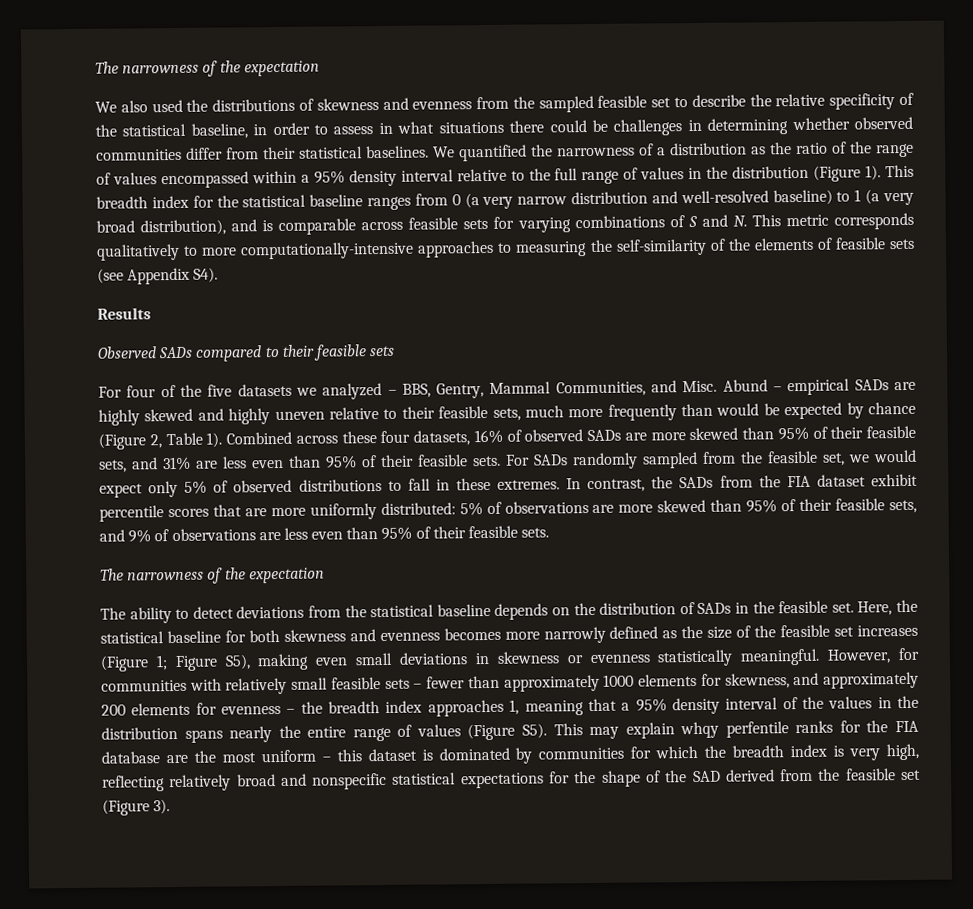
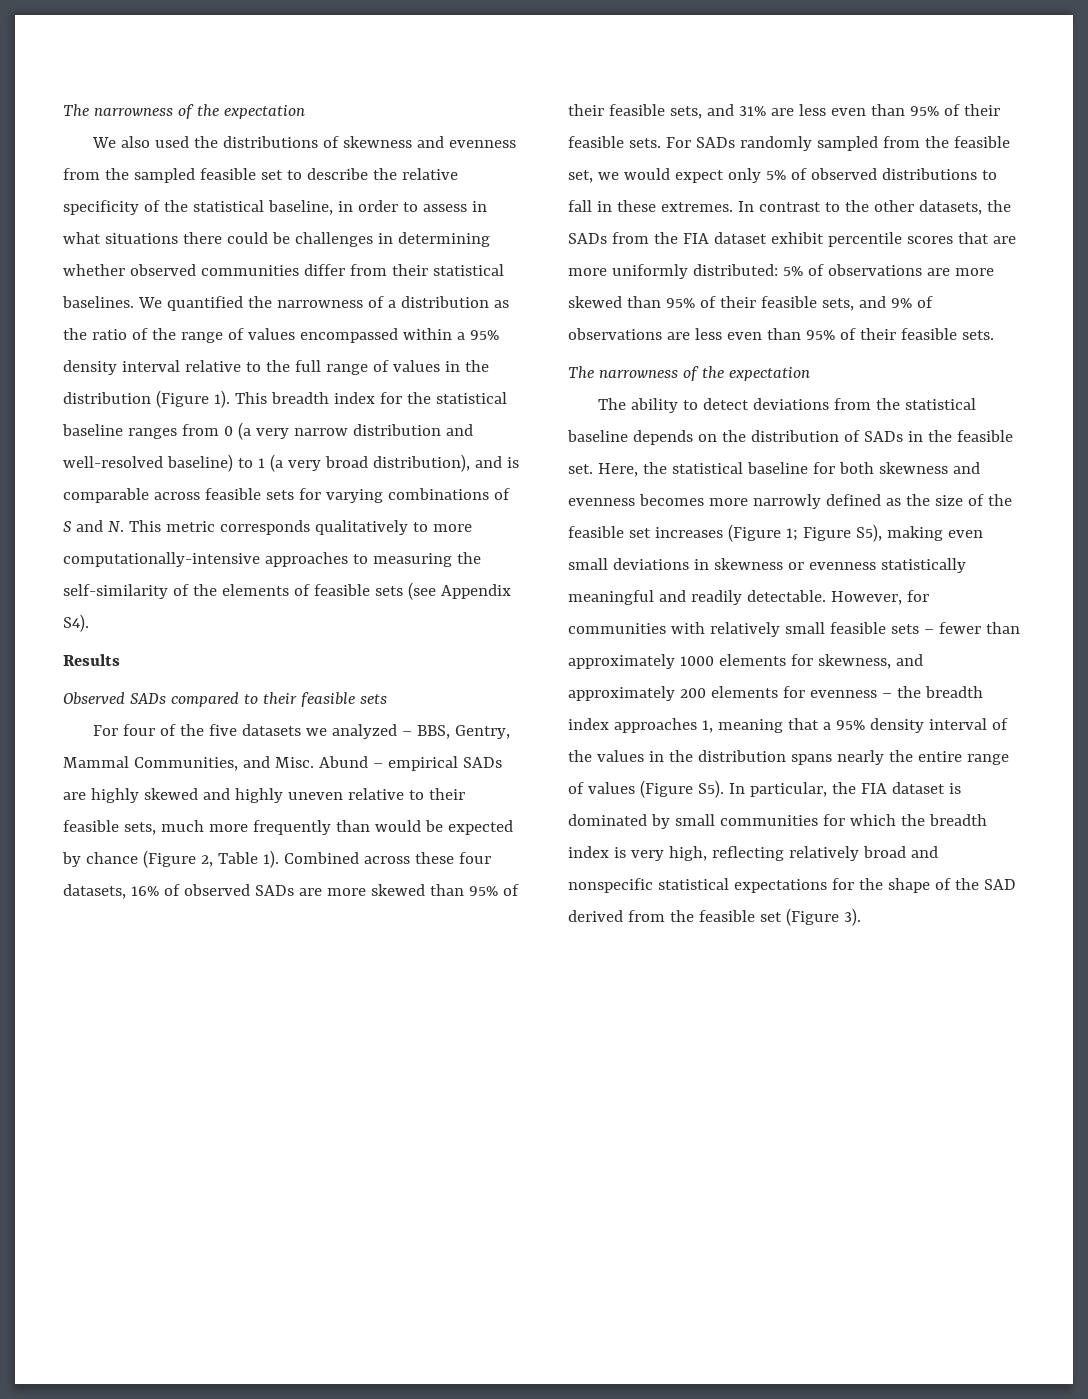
[587,478,646,493] contrast, -> [758,200,982,215] contrast to the other datasets,
[740,648,821,666] meaningful. -> [568,590,826,605] meaningful and readily detectable.
[553,720,919,740] [101,749,362,764] This may explain whqy perfentile ranks for the FIA database are the most uniform – this -> [728,782,887,797] In particular, the FIA
(533, 755) none -> [674,814,715,826] small

